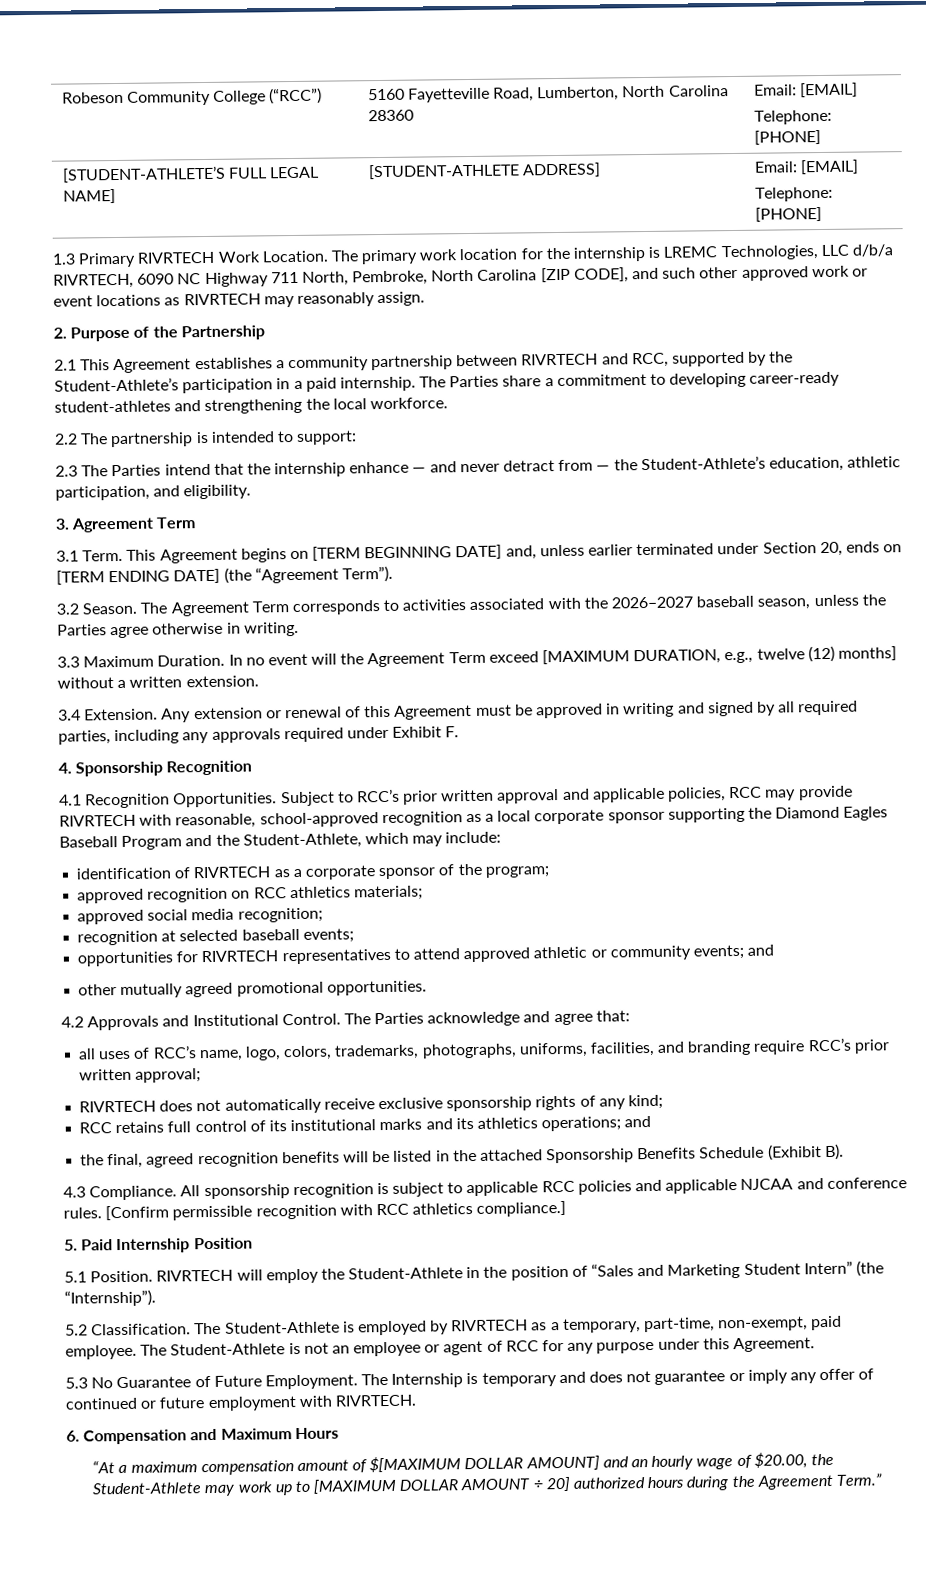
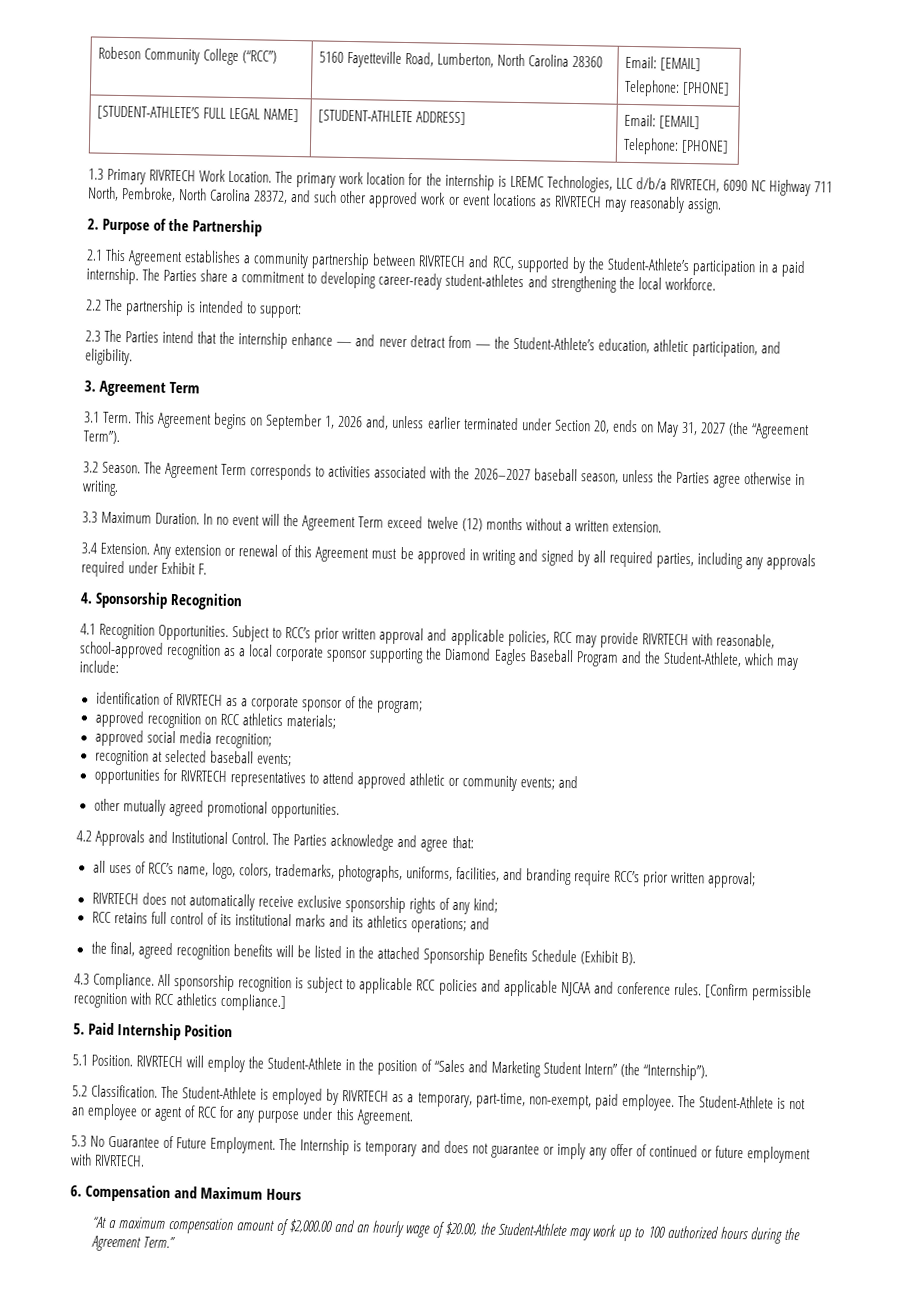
[540,267,629,283] [ZIP CODE], -> [253,190,289,204] 28372,
[312,544,503,561] [TERM BEGINNING DATE] -> [265,413,364,431] September 1, 2026
[56,568,221,585] [TERM ENDING DATE] -> [655,421,726,437] May 31, 2027
[542,649,754,665] [MAXIMUM DURATION, e.g., -> (424, 522) none
[837,646,897,661] months] -> [485,517,523,531] months
[369,1455,600,1473] $[MAXIMUM DOLLAR AMOUNT] -> [288,1219,333,1233] $2,000.00
[313,1476,570,1494] [MAXIMUM DOLLAR AMOUNT ÷ 20] -> [647,1226,665,1238] 100

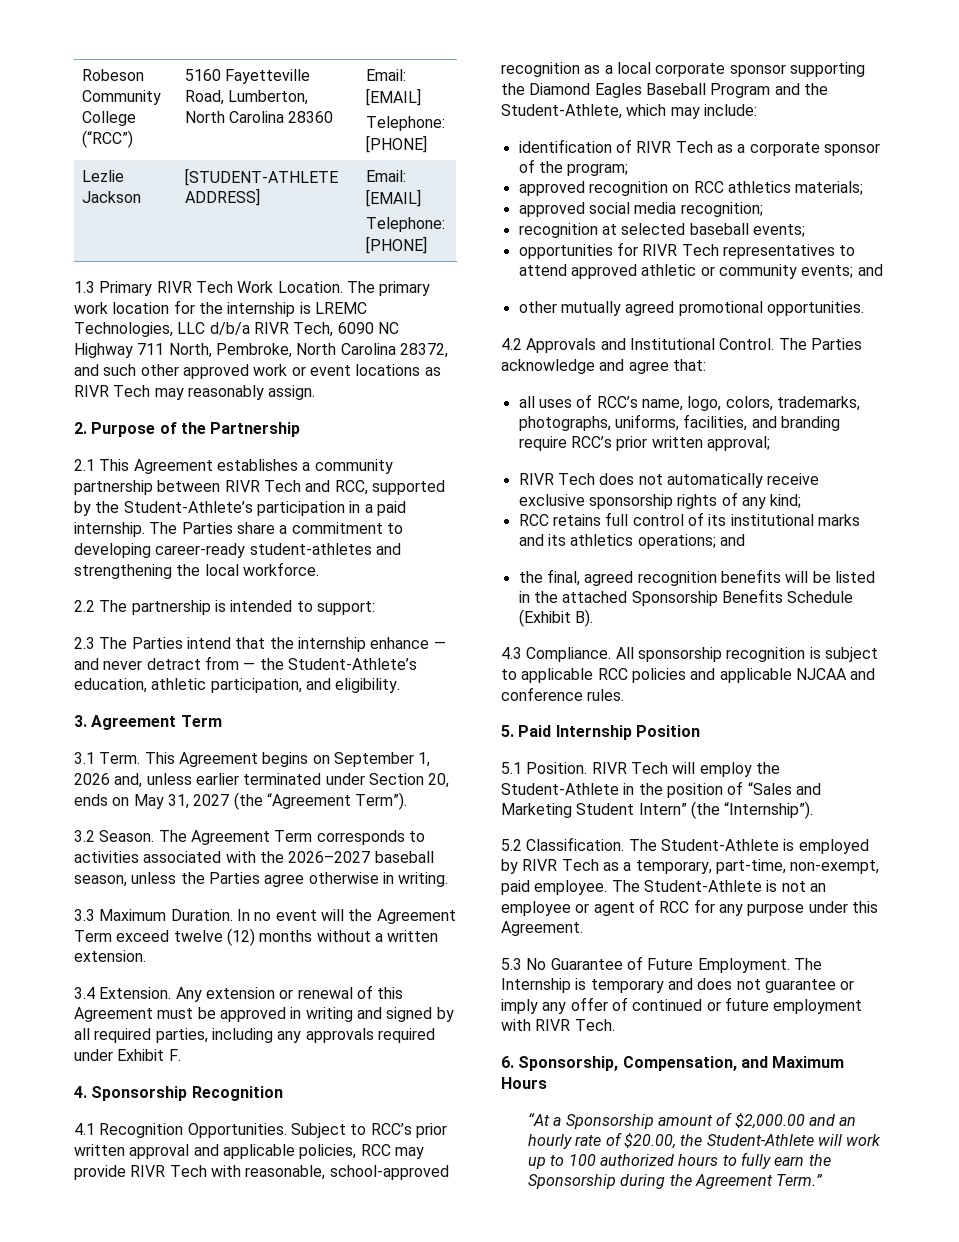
[96,105,299,123] [STUDENT-ATHLETE’S FULL LEGAL NAME] -> [81,170,124,182] [81,191,141,203] Lezlie Jackson
[149,169,197,182] RIVRTECH -> [156,281,233,293] RIVR Tech
[669,178,720,193] RIVRTECH, -> [253,322,334,337] RIVR Tech,
[553,195,602,208] RIVRTECH -> [74,385,151,397] RIVR Tech
[418,255,467,268] RIVRTECH -> [224,480,301,492] RIVR Tech
[641,633,689,646] RIVRTECH -> [130,1165,207,1177] RIVR Tech
[175,694,223,706] RIVRTECH -> [636,141,713,153] RIVR Tech
[179,770,227,782] RIVRTECH -> [642,244,719,256] RIVR Tech
[91,892,139,905] RIVRTECH -> [518,473,595,485] RIVR Tech
[704,983,812,1002] [73,992,288,1012] [Confirm permissible recognition with RCC athletics compliance.] -> (625, 695) none
[136,1055,184,1068] RIVRTECH -> [591,762,668,774] RIVR Tech
[342,1090,390,1102] RIVRTECH -> [522,859,599,871] RIVR Tech
[94,1154,146,1167] RIVRTECH. -> [535,1019,615,1031] RIVR Tech.
[85,1184,172,1203] Compensation -> [518,1056,737,1071] Sponsorship, Compensation,
[117,1216,234,1235] maximum compensation -> [565,1114,654,1129] Sponsorship
[405,1225,431,1238] wage -> [575,1135,602,1146] rate
[569,1228,592,1241] may -> [818,1134,843,1146] will
(748, 1233) none -> [722,1152,831,1169] [528,1174,617,1189] to fully earn the Sponsorship

